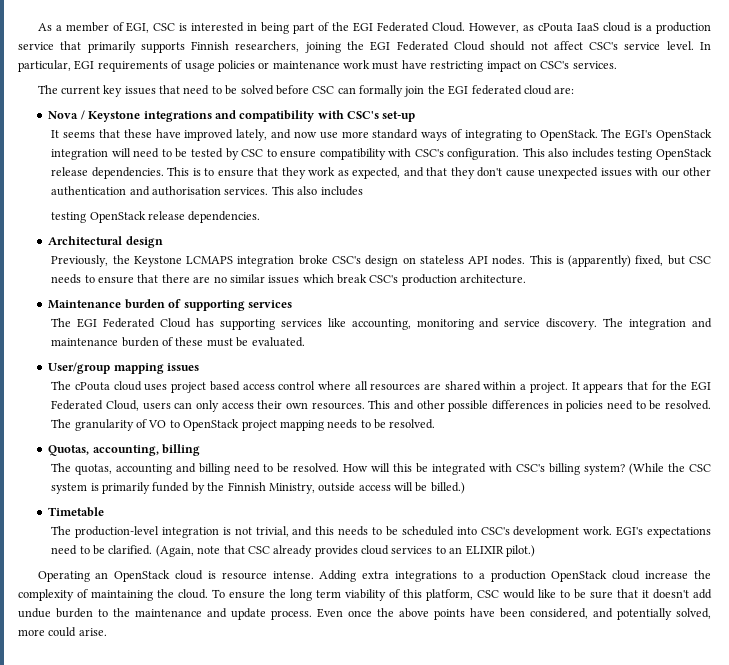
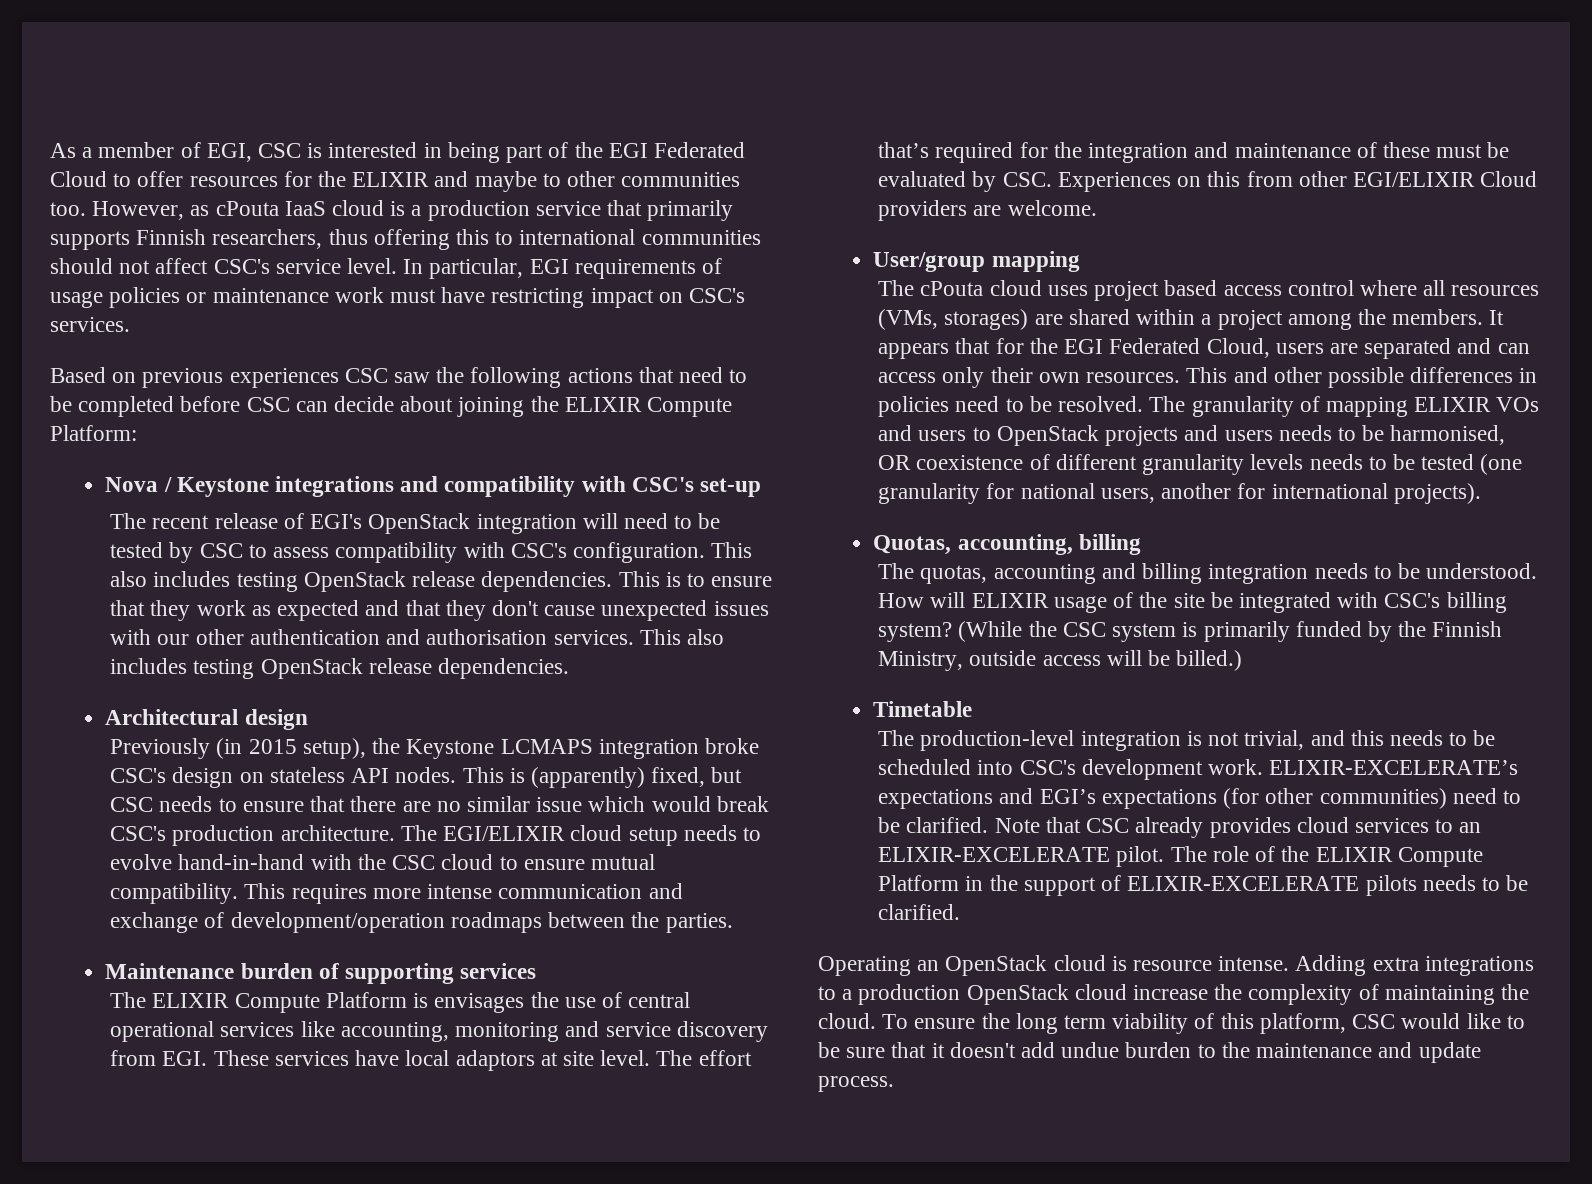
[432,22,466,32] Cloud. -> [50,171,741,192] [50,202,86,216] Cloud to offer resources for the ELIXIR and maybe to other communities too.
[304,41,485,53] joining the EGI Federated Cloud -> [328,229,761,250] thus offering this to international communities
[37,85,156,97] The current key issues -> [50,367,633,388] Based on previous experiences CSC saw the following actions
[240,85,274,95] solved -> [78,396,175,417] completed
[359,85,575,97] formally join the EGI federated cloud are: -> [334,396,733,417] [50,425,137,441] decide about joining the ELIXIR Compute Platform:
[51,129,622,141] It seems that these have improved lately, and now use more standard ways of integrating to OpenStack. The -> [110,513,304,529] The recent release of
[280,150,317,158] ensure -> [273,547,330,558] assess
[352,167,401,179] expected, -> [277,600,360,621] expected
(363, 191) // -> (188, 666) none
[51,255,109,267] Previously, -> [110,738,366,759] Previously (in 2015 setup),
[268,274,334,284] issues which -> [536,796,711,812] issue which would
(527, 279) none -> [400,825,761,846] [110,854,655,870] [110,883,683,904] [110,912,733,933] The EGI/ELIXIR cloud setup needs to evolve hand-in-hand with the CSC cloud to ensure mutual compatibility. This requires more intense communication and exchange of development/operation roadmaps between the parties.
[77,318,275,330] EGI Federated Cloud has supporting -> [152,992,691,1013] [110,1021,215,1042] ELIXIR Compute Platform is envisages the use of central operational
[546,318,624,330] discovery. The -> [676,1021,768,1042] [110,1050,752,1071] [878,142,1082,163] discovery from EGI. These services have local adaptors at site level. The effort that’s required for the
[121,337,159,347] burden -> (1351, 150) none
[251,337,305,347] evaluated. -> [878,171,1538,192] [878,200,1097,221] evaluated by CSC. Experiences on this from other EGI/ELIXIR Cloud providers are welcome.
[167,363,200,371] issues -> (1080, 261) none
(421, 387) none -> [878,309,1029,330] (VMs, storages)
[529,382,568,393] project. -> [1217,309,1484,330] project among the members.
[174,400,254,412] can only access -> [1329,338,1530,359] [878,367,985,388] are separated and can access only
[148,419,436,431] VO to OpenStack project mapping needs to be resolved. -> [1325,397,1540,417] [878,425,1506,446] [878,454,1523,475] [878,483,1481,504] mapping ELIXIR VOs and users to OpenStack projects and users needs to be harmonised, OR coexistence of different granularity levels needs to be tested (one granularity for national users, another for international projects).
[234,463,340,473] need to be resolved. -> [1208,563,1538,584] integration needs to be understood.
[393,463,413,472] this -> [971,592,1205,613] ELIXIR usage of the site
[616,526,712,538] EGI's expectations -> [1269,760,1519,775] [878,788,1447,809] ELIXIR-EXCELERATE’s expectations and EGI’s expectations (for other communities)
[155,545,221,557] (Again, note -> [994,818,1040,833] Note
[465,545,535,557] ELIXIR pilot.) -> [878,846,1483,867] [878,875,1529,896] [878,904,961,920] ELIXIR-EXCELERATE pilot. The role of the ELIXIR Compute Platform in the support of ELIXIR-EXCELERATE pilots needs to be clarified.
[317,608,711,620] [18,627,107,637] Even once the above points have been considered, and potentially solved, more could arise. -> (894, 1084) none

